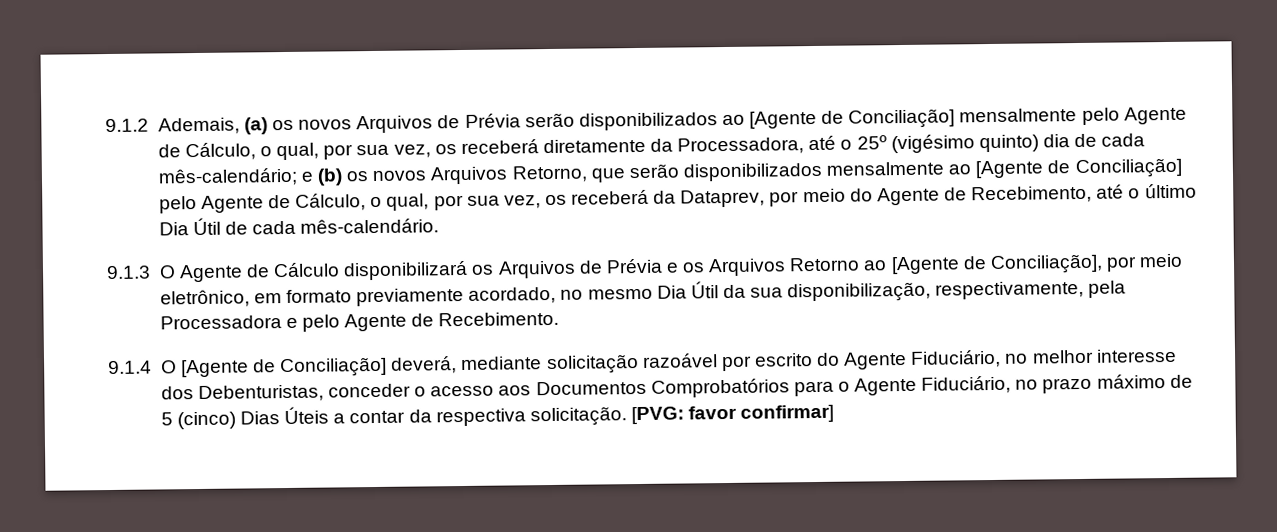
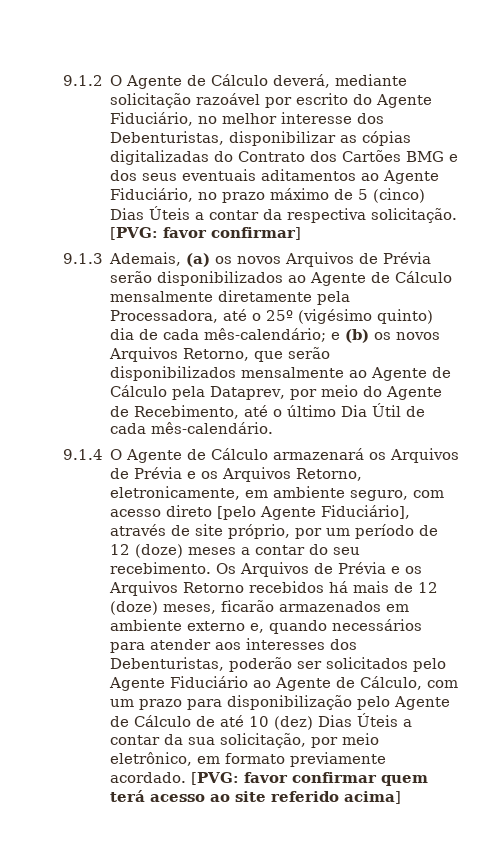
(150, 125) none -> [110,74,408,89] [110,93,433,108] [110,112,385,126] [110,131,412,146] [110,150,459,165] [110,169,440,184] [110,188,426,203] [110,206,458,223] [110,227,302,240] [62,253,103,264] O Agente de Cálculo deverá, mediante solicitação razoável por escrito do Agente Fiduciário, no melhor interesse dos Debenturistas, disponibilizar as cópias digitalizadas do Contrato dos Cartões BMG e dos seus eventuais aditamentos ao Agente Fiduciário, no prazo máximo de 5 (cinco) Dias Úteis a contar da respectiva solicitação. [PVG: favor confirmar] // 9.1.3
[749,106,1187,129] [157,138,674,161] [Agente de Conciliação] mensalmente pelo Agente de Cálculo, o qual, por sua vez, os receberá diretamente da -> [310,271,453,286] [110,290,351,305] Agente de Cálculo mensalmente diretamente pela
[975,157,1183,179] [158,189,677,214] [Agente de Conciliação] pelo Agente de Cálculo, o qual, por sua vez, os receberá da -> [371,367,452,381] [110,385,206,400] Agente de Cálculo pela
[106,260,469,283] 9.1.3 O Agente de Cálculo disponibilizará -> [62,448,365,463] 9.1.4 O Agente de Cálculo armazenará
[789,253,1103,275] Retorno ao [Agente de Conciliação], -> [296,468,363,481] [110,486,445,501] [110,505,411,520] [110,524,439,539] [110,544,361,558] [110,562,423,577] [109,581,439,596] [110,600,410,615] [110,619,423,634] [110,638,358,653] [110,657,447,672] [109,676,459,691] [110,695,451,710] [110,713,413,730] [110,733,307,748] Retorno, eletronicamente, em ambiente seguro, com acesso direto [pelo Agente Fiduciário], através de site próprio, por um período de 12 (doze) meses a contar do seu recebimento. Os Arquivos de Prévia e os Arquivos Retorno recebidos há mais de 12 (doze) meses, ficarão armazenados em ambiente externo e, quando necessários para atender aos interesses dos Debenturistas, poderão ser solicitados pelo Agente Fiduciário ao Agente de Cálculo, com um prazo para disponibilização pelo Agente de Cálculo de até 10 (dez) Dias Úteis a contar da sua solicitação,
[468,280,1127,304] [159,311,560,332] [108,348,1177,378] [160,374,1193,403] [160,404,835,430] acordado, no mesmo Dia Útil da sua disponibilização, respectivamente, pela Processadora e pelo Agente de Recebimento. // 9.1.4 O [Agente de Conciliação] deverá, mediante solicitação razoável por escrito do Agente Fiduciário, no melhor interesse dos Debenturistas, conceder o acesso aos Documentos Comprobatórios para o Agente Fiduciário, no prazo máximo de 5 (cinco) Dias Úteis a contar da respectiva solicitação. [PVG: favor confirmar] -> [110,772,429,786] [110,790,402,804] acordado. [PVG: favor confirmar quem terá acesso ao site referido acima]

